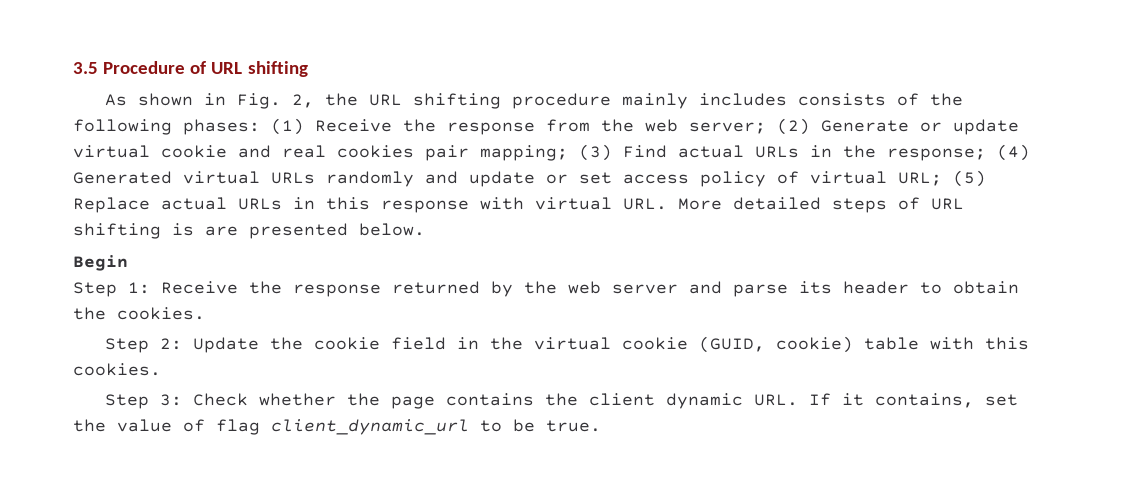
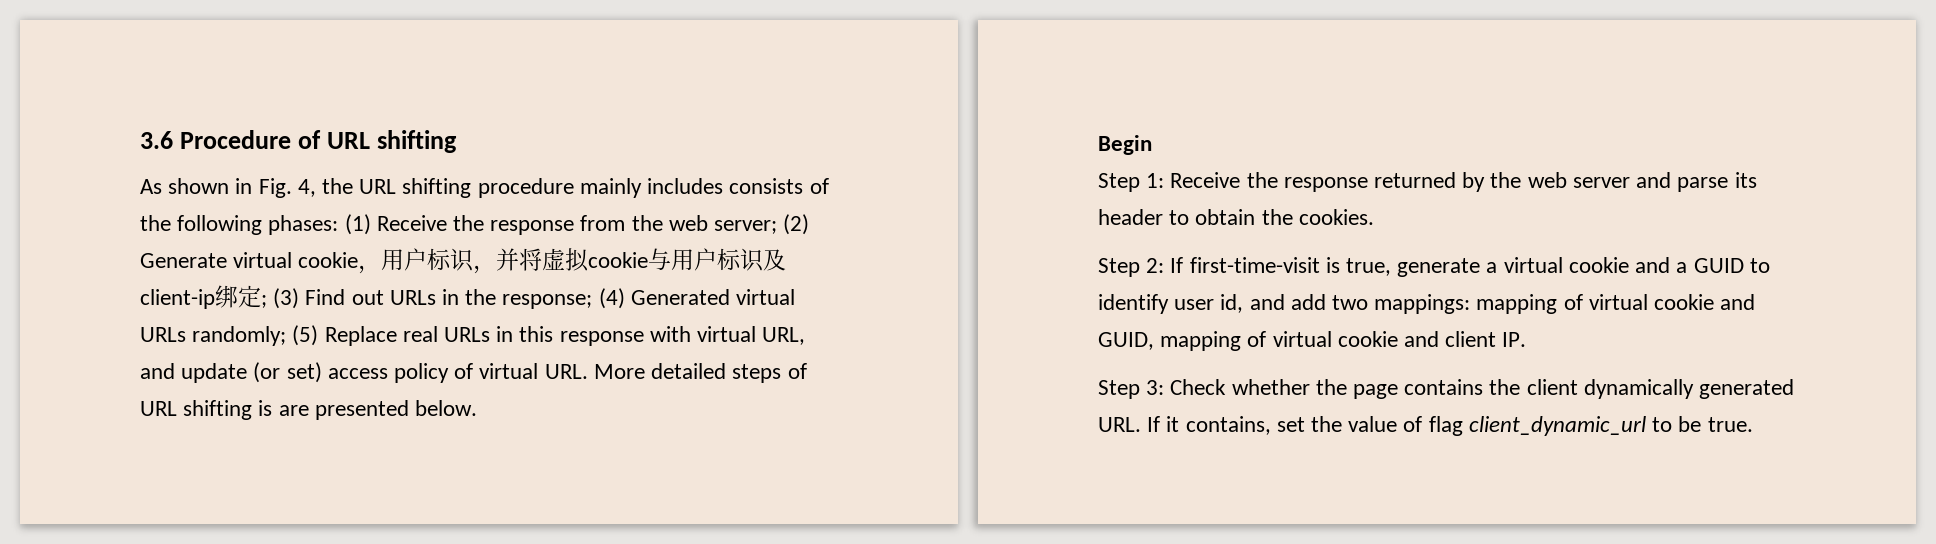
[73,62,98,74] 3.5 -> [140,131,173,149] 3.6
[292,94,315,108] 2, -> [297,179,316,197] 4,
[920,119,1019,135] [73,145,568,161] or update virtual cookie and real cookies pair mapping; -> [233,248,787,274] [140,285,267,309] virtual cookie，用户标识，并将虚拟cookie与用户标识及client-ip绑定;
[678,145,744,158] actual -> [351,290,384,305] out
[326,171,942,187] randomly and update or set access policy of virtual URL; -> [192,326,287,346] randomly;
[161,197,227,210] actual -> [402,326,438,342] real
(612, 203) none -> [762,327,806,345] [140,362,539,383] URL, and update (or set) access policy of virtual
[193,336,1030,353] [73,363,161,376] Update the cookie field in the virtual cookie (GUID, cookie) table with this cookies. -> [1170,257,1770,277] [1098,294,1756,314] [1098,331,1527,351] If first-time-visit is true, generate a virtual cookie and a GUID to identify user id, and add two mappings: mapping of virtual cookie and GUID, mapping of virtual cookie and client IP.
[666,393,744,409] dynamic -> [1583,379,1795,399] dynamically generated

